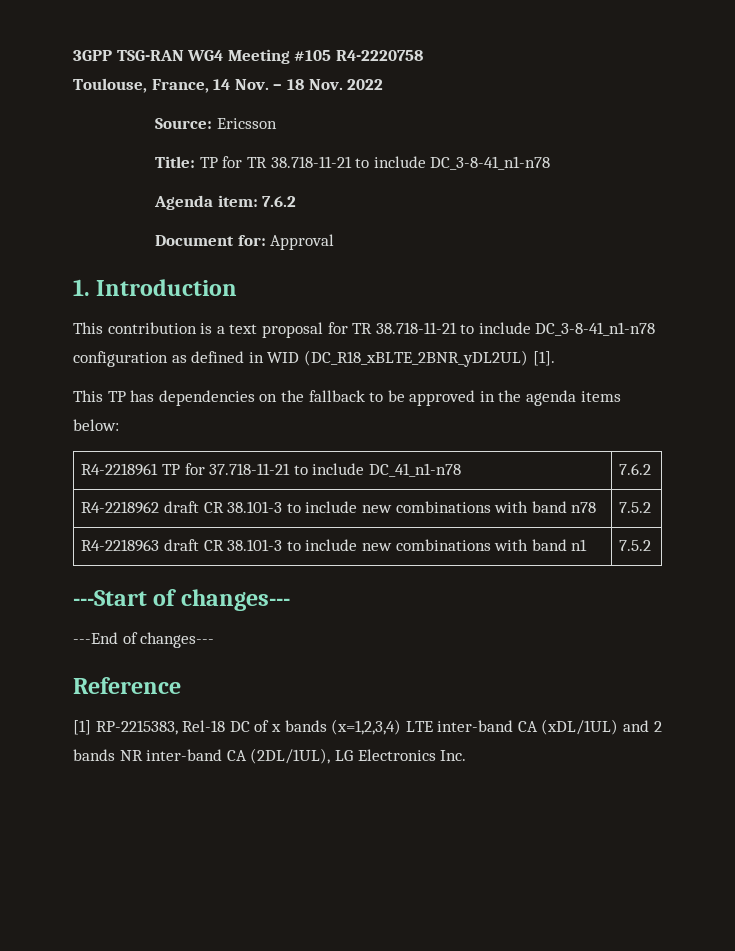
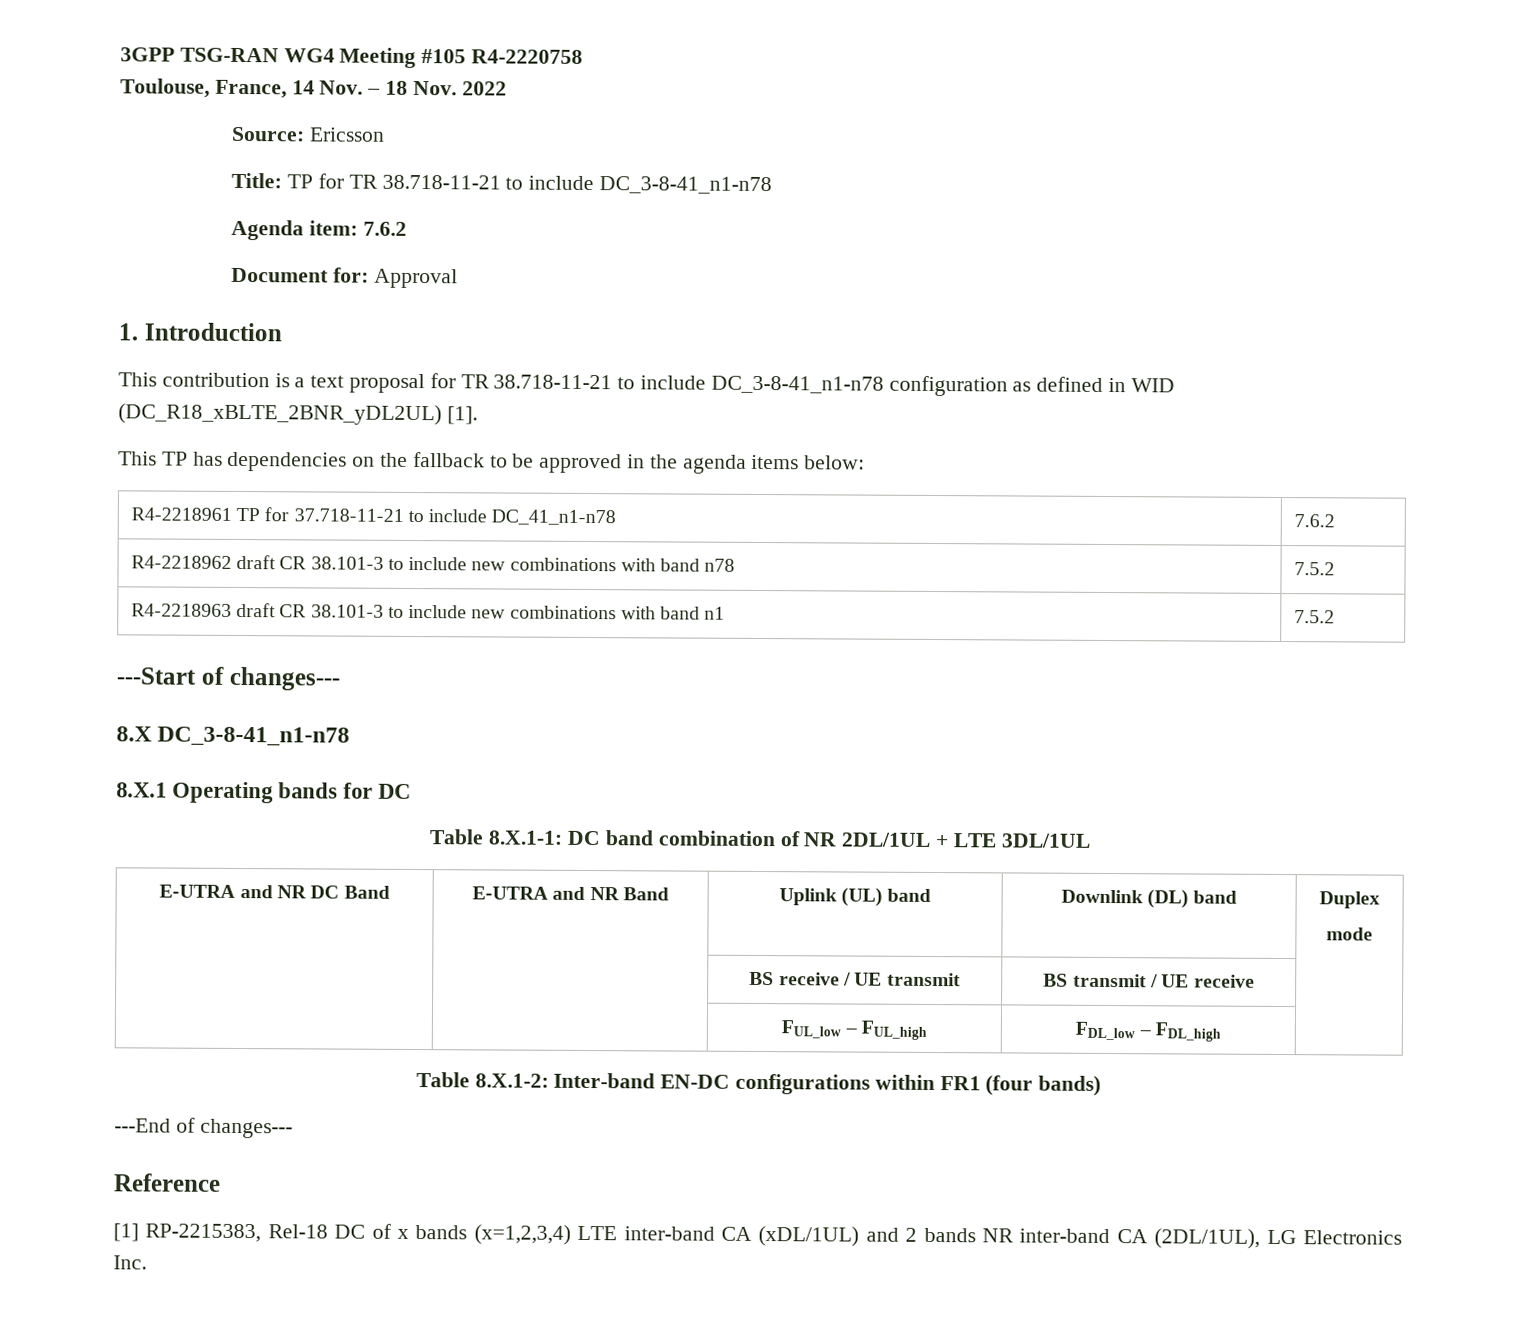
(290, 600) none -> [116,726,351,747] [116,781,412,804] [429,829,1091,848] [159,884,390,899] [472,886,669,901] [778,887,932,907] [1060,889,1238,909] [1319,891,1380,909] [1326,927,1373,941] [749,971,961,987] [1043,973,1255,988] [781,1020,927,1040] [1075,1021,1221,1042] [415,1072,1102,1096] // 8.X DC_3-8-41_n1-n78 // 8.X.1 Operating bands for DC // Table 8.X.1-1: DC band combination of NR 2DL/1UL + LTE 3DL/1UL // E-UTRA and NR DC Band | E-UTRA and NR Band | Uplink (UL) band | Downlink (DL) band | Duplex // mode // | | BS receive / UE transmit | BS transmit / UE receive | // | | FUL_low – FUL_high | FDL_low – FDL_high | // Table 8.X.1-2: Inter-band EN-DC configurations within FR1 (four bands)

